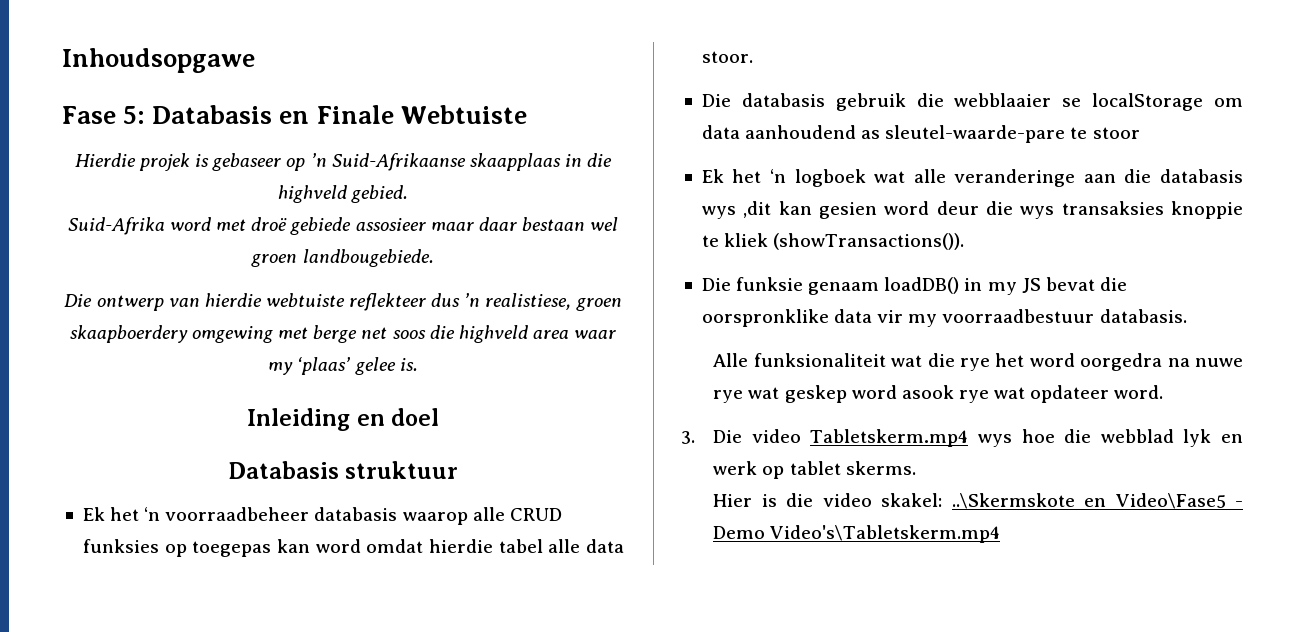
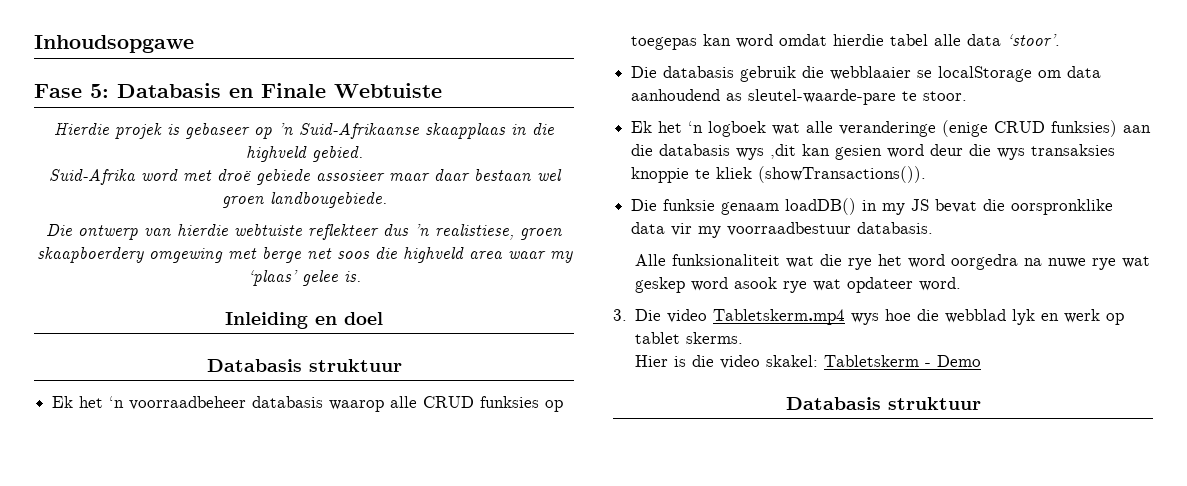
[701,51,753,63] stoor. -> [1007,34,1061,46] ‘stoor’.
[1092,127,1140,139] stoor -> [923,91,968,101] stoor.
(1076, 178) none -> [942,120,1118,137] (enige CRUD funksies)
[951,493,1226,509] ..\Skermskote en Video\Fase5 -> [824,355,920,367] Tabletskerm
[770,525,1001,543] Video's\Tabletskerm.mp4 -> [785,397,981,410] // Databasis struktuur

